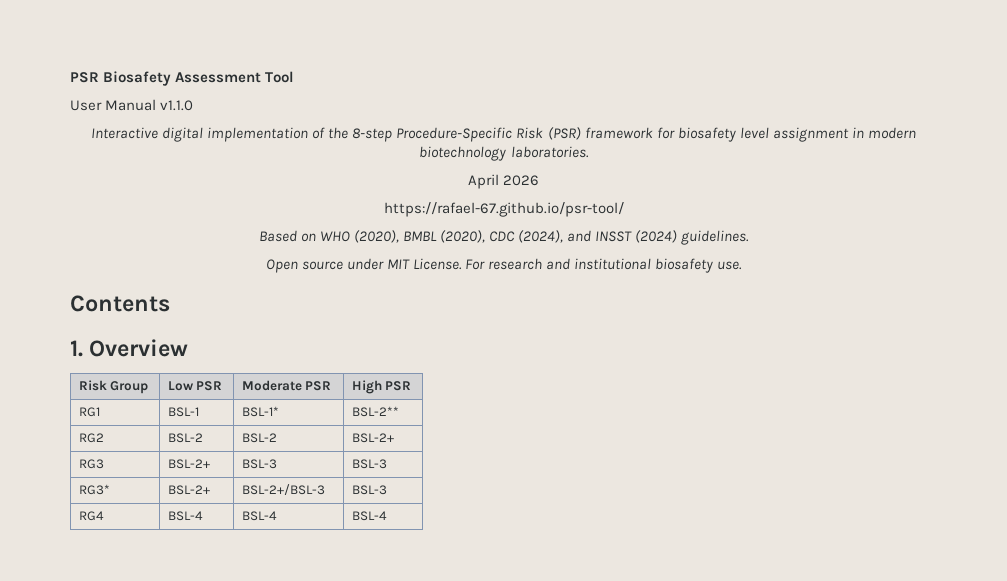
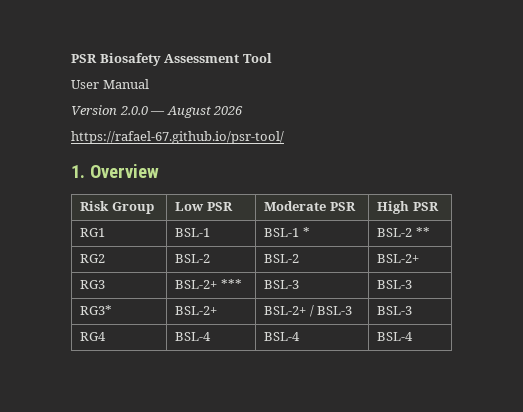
[160,100,194,111] [91,127,916,142] [419,146,589,161] [467,174,540,189] [383,202,624,217] [258,230,750,245] [265,258,743,273] [70,295,170,312] v1.1.0 // Interactive digital implementation of the 8-step Procedure-Specific Risk (PSR) framework for biosafety level assignment in modern biotechnology laboratories. // April 2026 // https://rafael-67.github.io/psr-tool/ // Based on WHO (2020), BMBL (2020), CDC (2024), and INSST (2024) guidelines. // Open source under MIT License. For research and institutional biosafety use. // Contents -> [71,105,244,118] [71,131,284,144] // Version 2.0.0 — August 2026 // https://rafael-67.github.io/psr-tool/
[241,406,279,417] [351,406,399,417] BSL-1* | BSL-2** -> [264,227,310,237] [377,227,430,237] BSL-1 * | BSL-2 **
(210, 464) none -> [220,279,242,289] ***
[241,484,325,495] BSL-2+/BSL-3 -> [264,305,353,317] BSL-2+ / BSL-3

